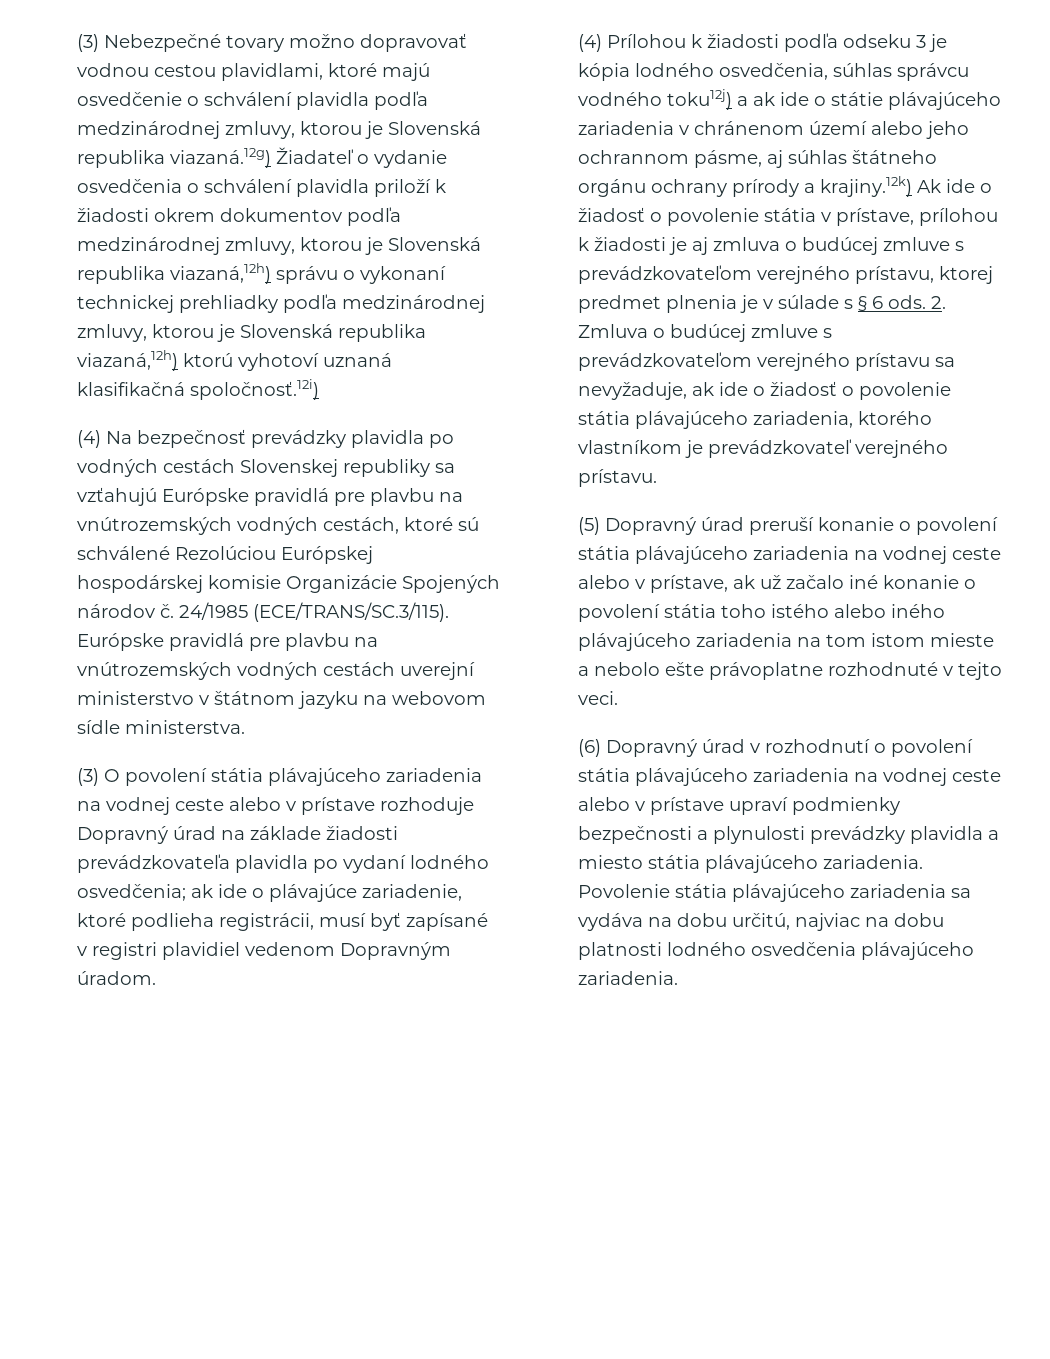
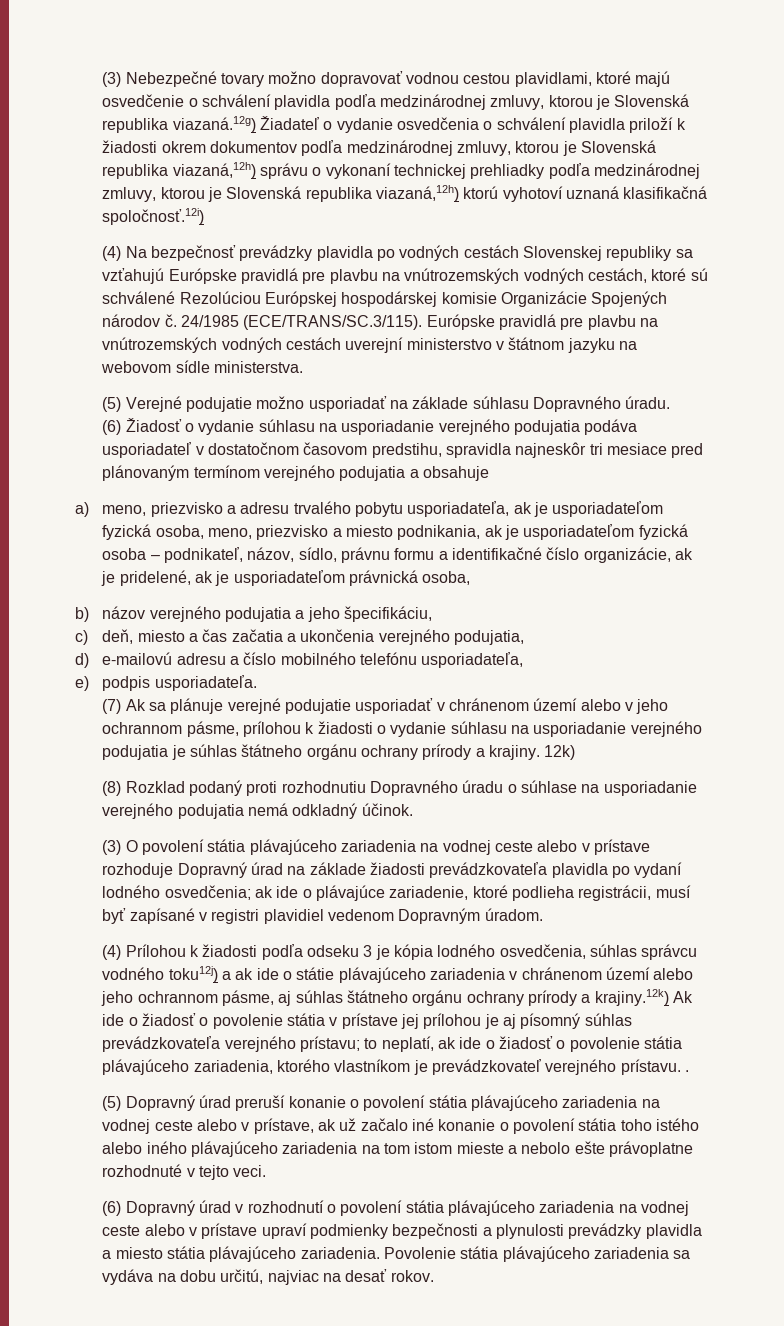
(245, 727) none -> [102,396,671,412] [102,418,638,435] [102,442,704,458] [102,465,490,481] [75,501,664,517] [102,524,688,540] [102,547,693,563] [101,570,471,586] [75,606,433,622] [75,629,524,645] [75,652,524,668] [75,675,257,691] [102,698,669,714] [102,721,702,737] [102,744,576,760] [102,780,697,796] [102,803,413,819] // (5) Verejné podujatie možno usporiadať na základe súhlasu Dopravného úradu. // (6) Žiadosť o vydanie súhlasu na usporiadanie verejného podujatia podáva usporiadateľ v dostatočnom časovom predstihu, spravidla najneskôr tri mesiace pred plánovaným termínom verejného podujatia a obsahuje // a) meno, priezvisko a adresu trvalého pobytu usporiadateľa, ak je usporiadateľom fyzická osoba, meno, priezvisko a miesto podnikania, ak je usporiadateľom fyzická osoba – podnikateľ, názov, sídlo, právnu formu a identifikačné číslo organizácie, ak je pridelené, ak je usporiadateľom právnická osoba, // b) názov verejného podujatia a jeho špecifikáciu, // c) deň, miesto a čas začatia a ukončenia verejného podujatia, // d) e-mailovú adresu a číslo mobilného telefónu usporiadateľa, // e) podpis usporiadateľa. // (7) Ak sa plánuje verejné podujatie usporiadať v chránenom území alebo v jeho ochrannom pásme, prílohou k žiadosti o vydanie súhlasu na usporiadanie verejného podujatia je súhlas štátneho orgánu ochrany prírody a krajiny. 12k) // (8) Rozklad podaný proti rozhodnutiu Dopravného úradu o súhlase na usporiadanie verejného podujatia nemá odkladný účinok.
[835,208,998,226] [577,237,964,255] [577,265,993,284] [577,295,946,313] [577,324,832,342] [577,352,955,371] [577,382,687,400] prístave, prílohou k žiadosti je aj zmluva o budúcej zmluve s prevádzkovateľom verejného prístavu, ktorej predmet plnenia je v súlade s § 6 ods. 2. Zmluva o budúcej zmluve s prevádzkovateľom verejného prístavu sa nevyžaduje, -> [341,1013,632,1029] [102,1036,434,1052] prístave jej prílohou je aj písomný súhlas prevádzkovateľa verejného prístavu; to neplatí,
(657, 478) none -> [684,1070,689,1072] .
[893,913,944,927] [577,942,974,960] [577,971,678,985] dobu platnosti lodného osvedčenia plávajúceho zariadenia. -> [345,1269,434,1282] desať rokov.

